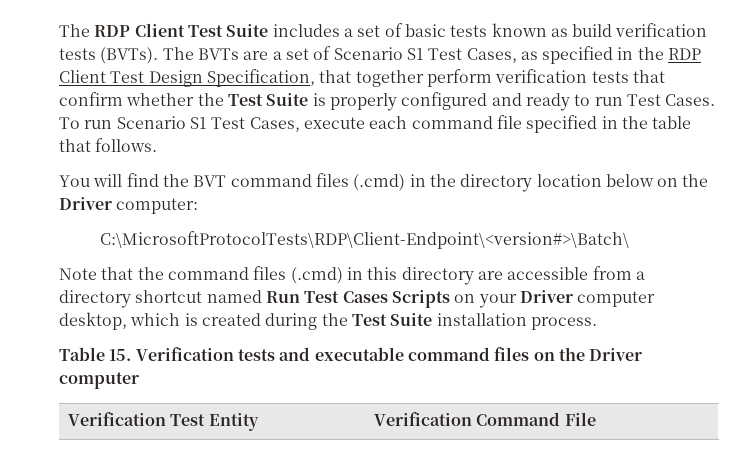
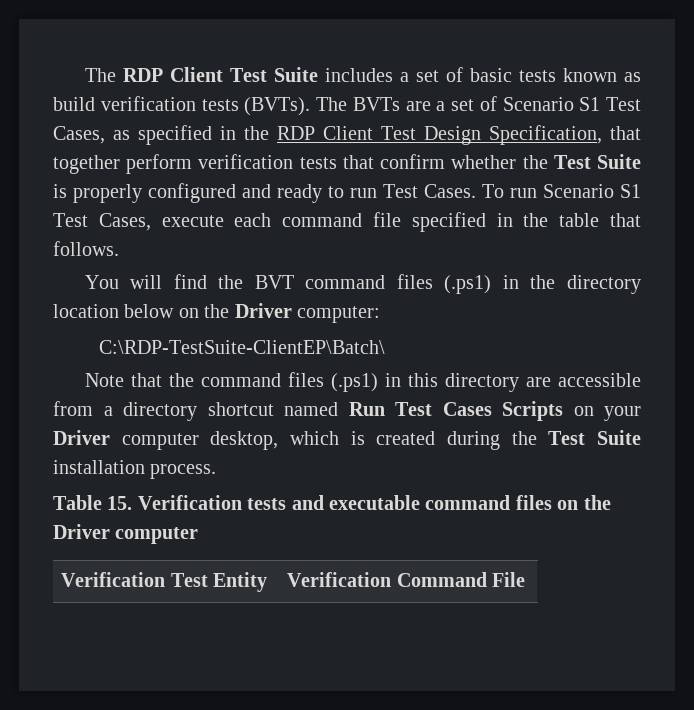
[353,174,406,191] (.cmd) -> [444,275,492,294] (.ps1)
[99,231,629,249] C:\MicrosoftProtocolTests\RDP\Client-Endpoint\<version#>\Batch\ -> [98,340,385,354] C:\RDP-TestSuite-ClientEP\Batch\
[290,267,343,284] (.cmd) -> [330,373,378,392] (.ps1)

